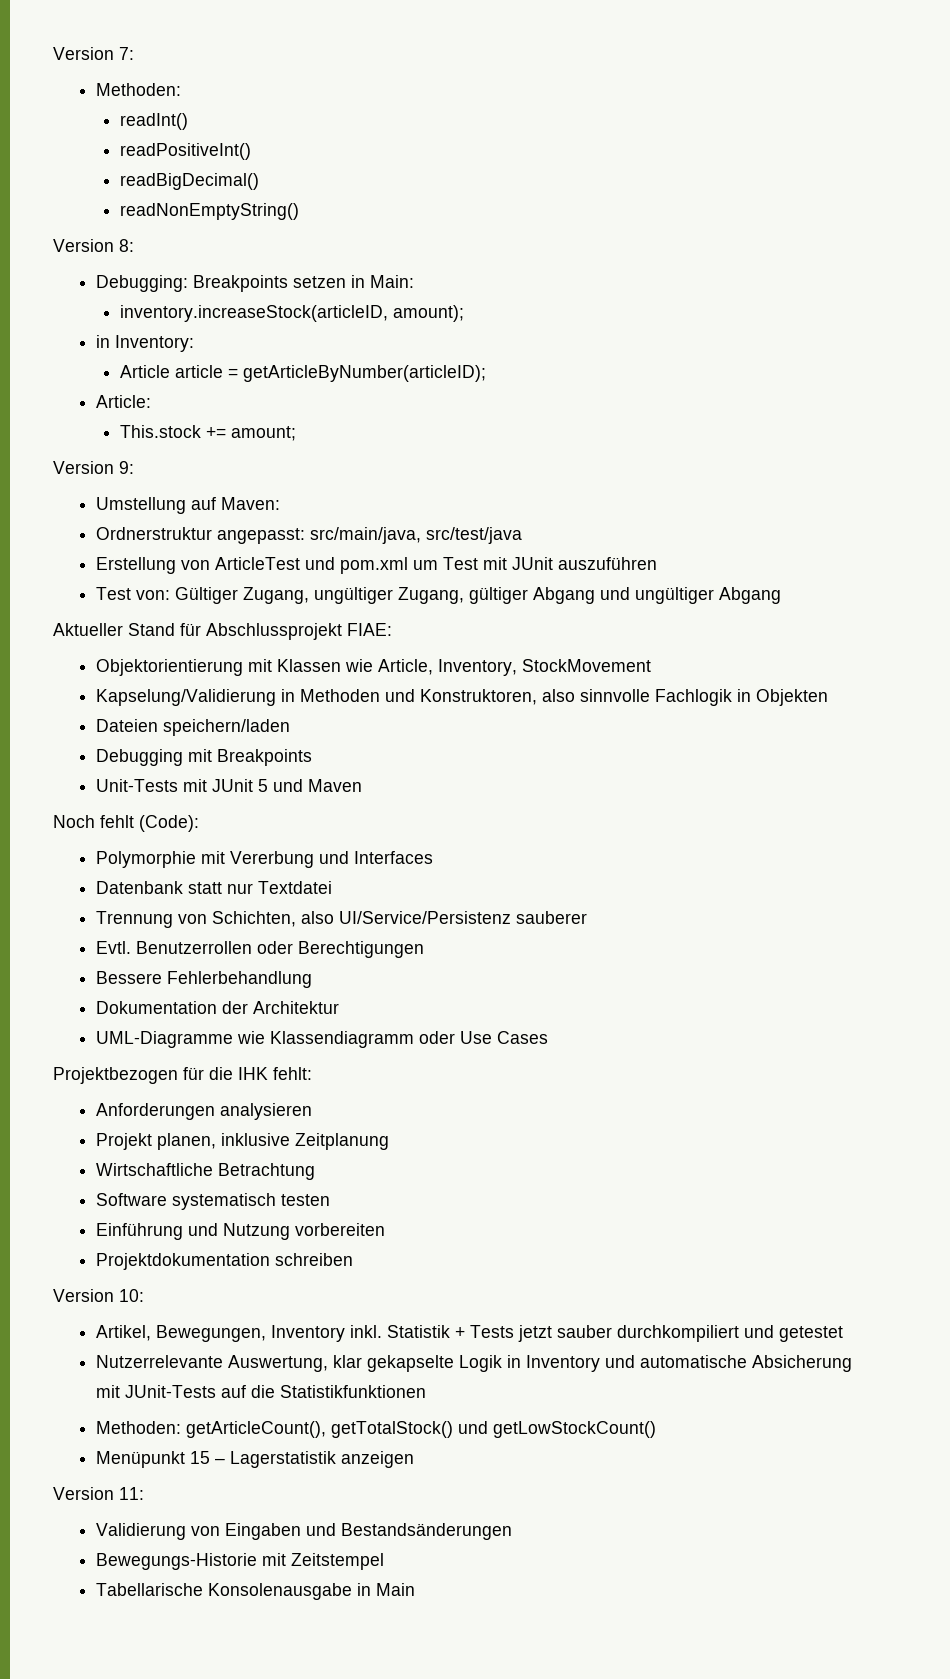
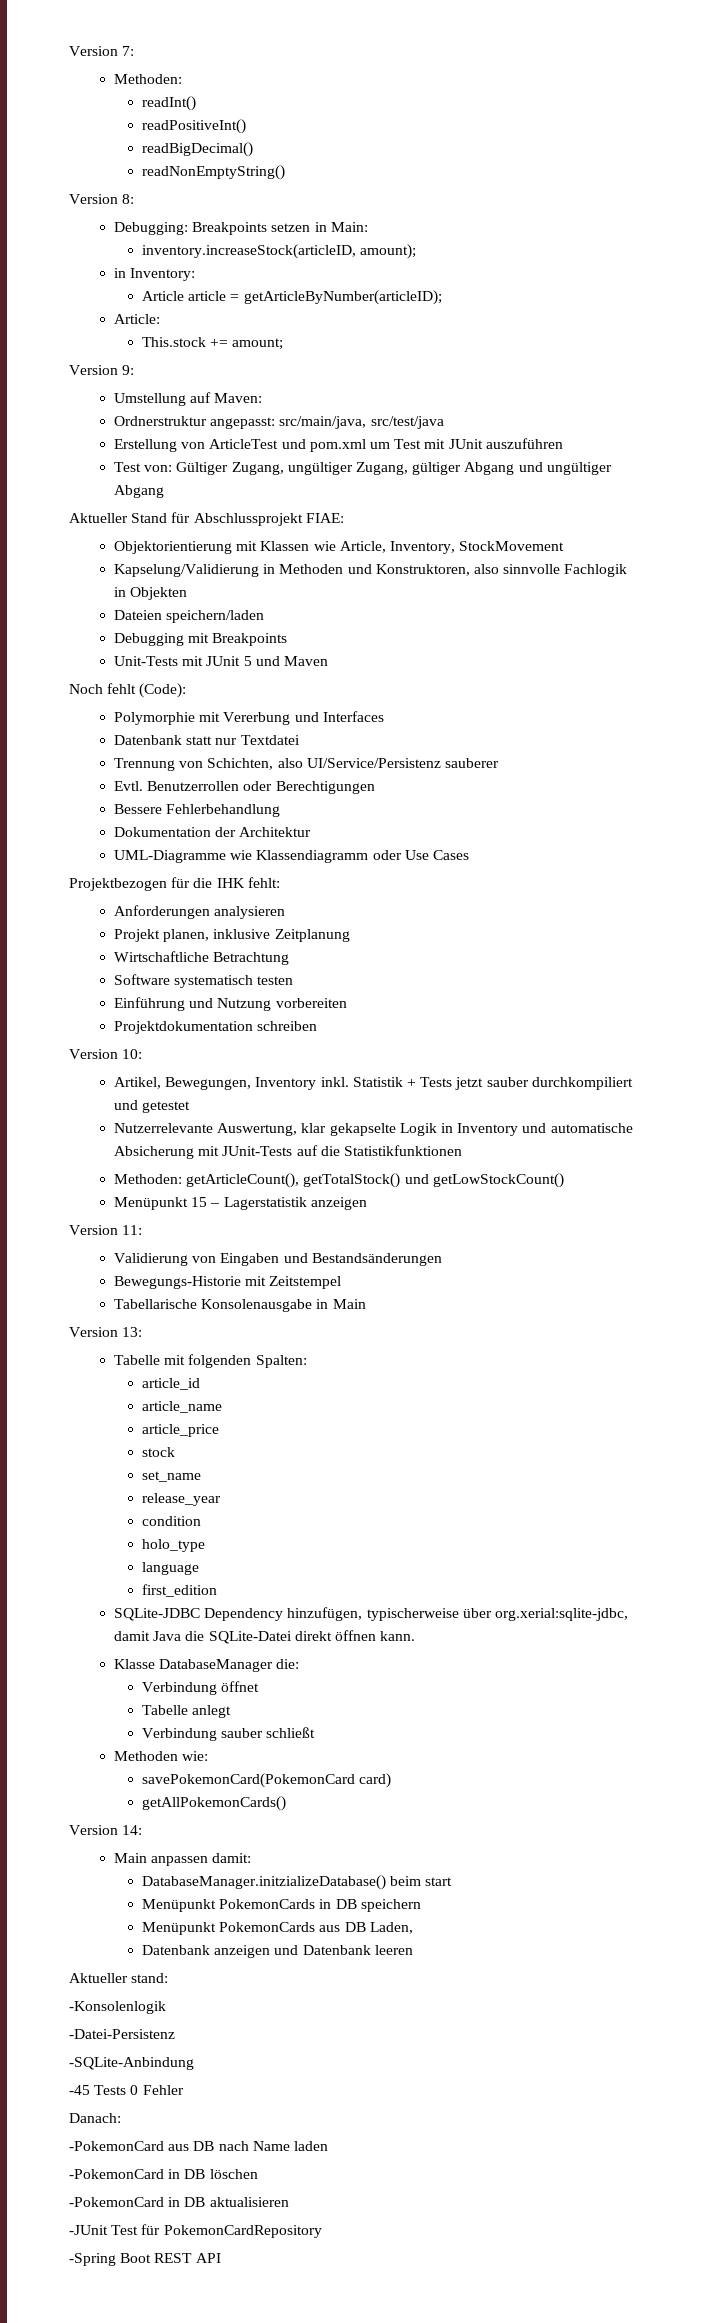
(415, 1589) none -> [69,1327,143,1337] [114,1354,307,1368] [142,1378,201,1390] [142,1401,223,1413] [142,1424,220,1437] [142,1447,176,1457] [142,1471,202,1482] [142,1493,222,1506] [142,1516,202,1526] [142,1539,206,1552] [142,1562,200,1575] [142,1584,218,1597] [114,1607,628,1621] [114,1630,416,1644] [114,1659,300,1672] [142,1681,260,1695] [142,1705,232,1718] [142,1727,316,1741] [114,1751,209,1761] [142,1773,392,1788] [142,1796,287,1811] [69,1825,143,1835] [114,1853,252,1866] [142,1875,453,1890] [142,1899,421,1912] [142,1922,413,1935] [142,1945,413,1958] [69,1973,169,1983] [69,2001,166,2014] [69,2029,175,2039] [69,2057,194,2070] [69,2085,184,2095] [69,2113,121,2123] [69,2141,328,2151] [69,2169,258,2179] [69,2197,289,2207] [69,2224,322,2238] [69,2253,221,2266] // Version 13: // Tabelle mit folgenden Spalten: // article_id // article_name // article_price // stock // set_name // release_year // condition // holo_type // language // first_edition // SQLite-JDBC Dependency hinzufügen, typischerweise über org.xerial:sqlite-jdbc, damit Java die SQLite-Datei direkt öffnen kann. // Klasse DatabaseManager die: // Verbindung öffnet // Tabelle anlegt // Verbindung sauber schließt // Methoden wie: // savePokemonCard(PokemonCard card) // getAllPokemonCards() // Version 14: // Main anpassen damit: // DatabaseManager.initzializeDatabase() beim start // Menüpunkt PokemonCards in DB speichern // Menüpunkt PokemonCards aus DB Laden, // Datenbank anzeigen und Datenbank leeren // Aktueller stand: // -Konsolenlogik // -Datei-Persistenz // -SQLite-Anbindung // -45 Tests 0 Fehler // Danach: // -PokemonCard aus DB nach Name laden // -PokemonCard in DB löschen // -PokemonCard in DB aktualisieren // -JUnit Test für PokemonCardRepository // -Spring Boot REST API

